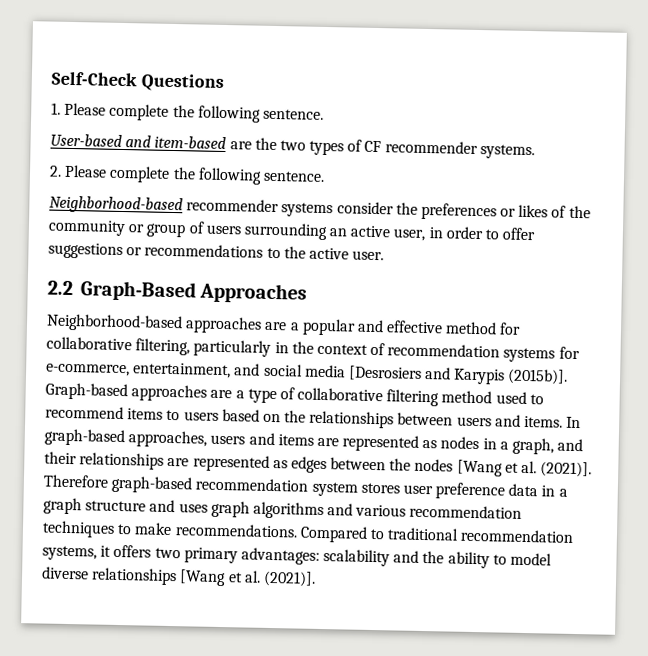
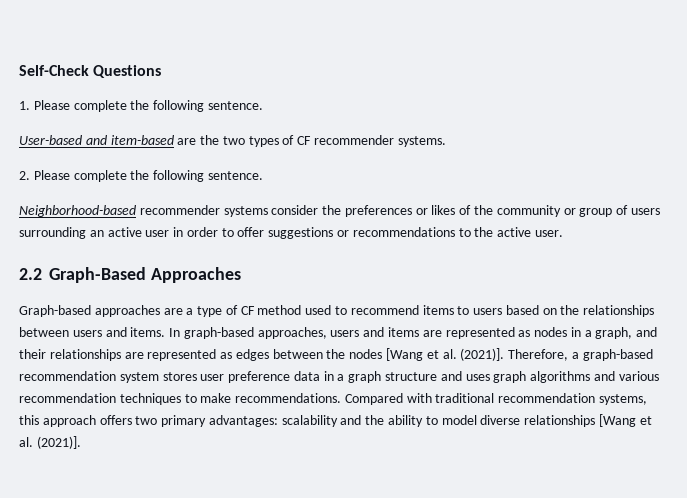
[393,228,426,241] user, -> [145,230,170,237] user
[46,313,522,336] [46,336,580,363] [46,362,569,385] Neighborhood-based approaches are a popular and effective method for collaborative filtering, particularly in the context of recommendation systems for e-commerce, entertainment, and social media [Desrosiers and Karypis (2015b)]. -> (241, 275) none
[297,387,440,407] collaborative filtering -> [240,306,255,315] CF
[43,474,109,488] Therefore -> [508,349,579,361] Therefore, a
[369,528,385,540] to -> [406,393,432,403] with
[100,545,112,557] it -> [19,415,96,427] this approach

